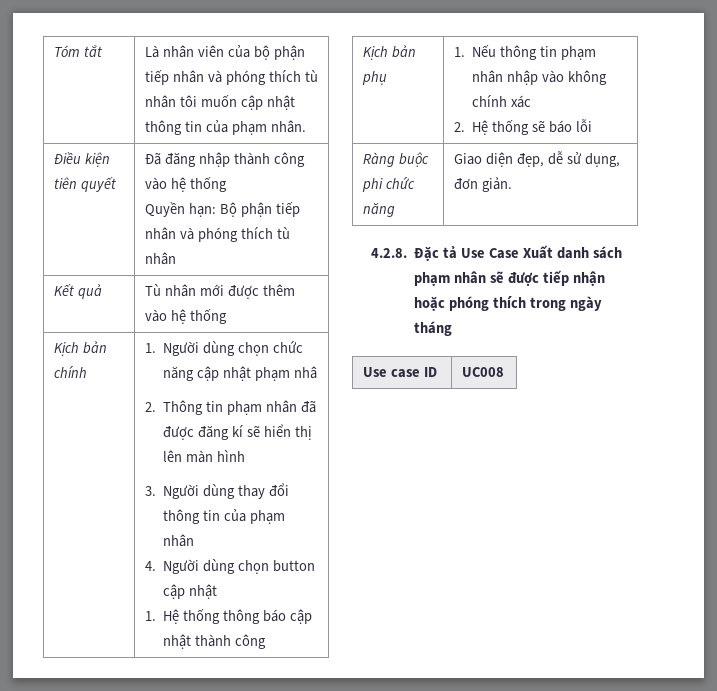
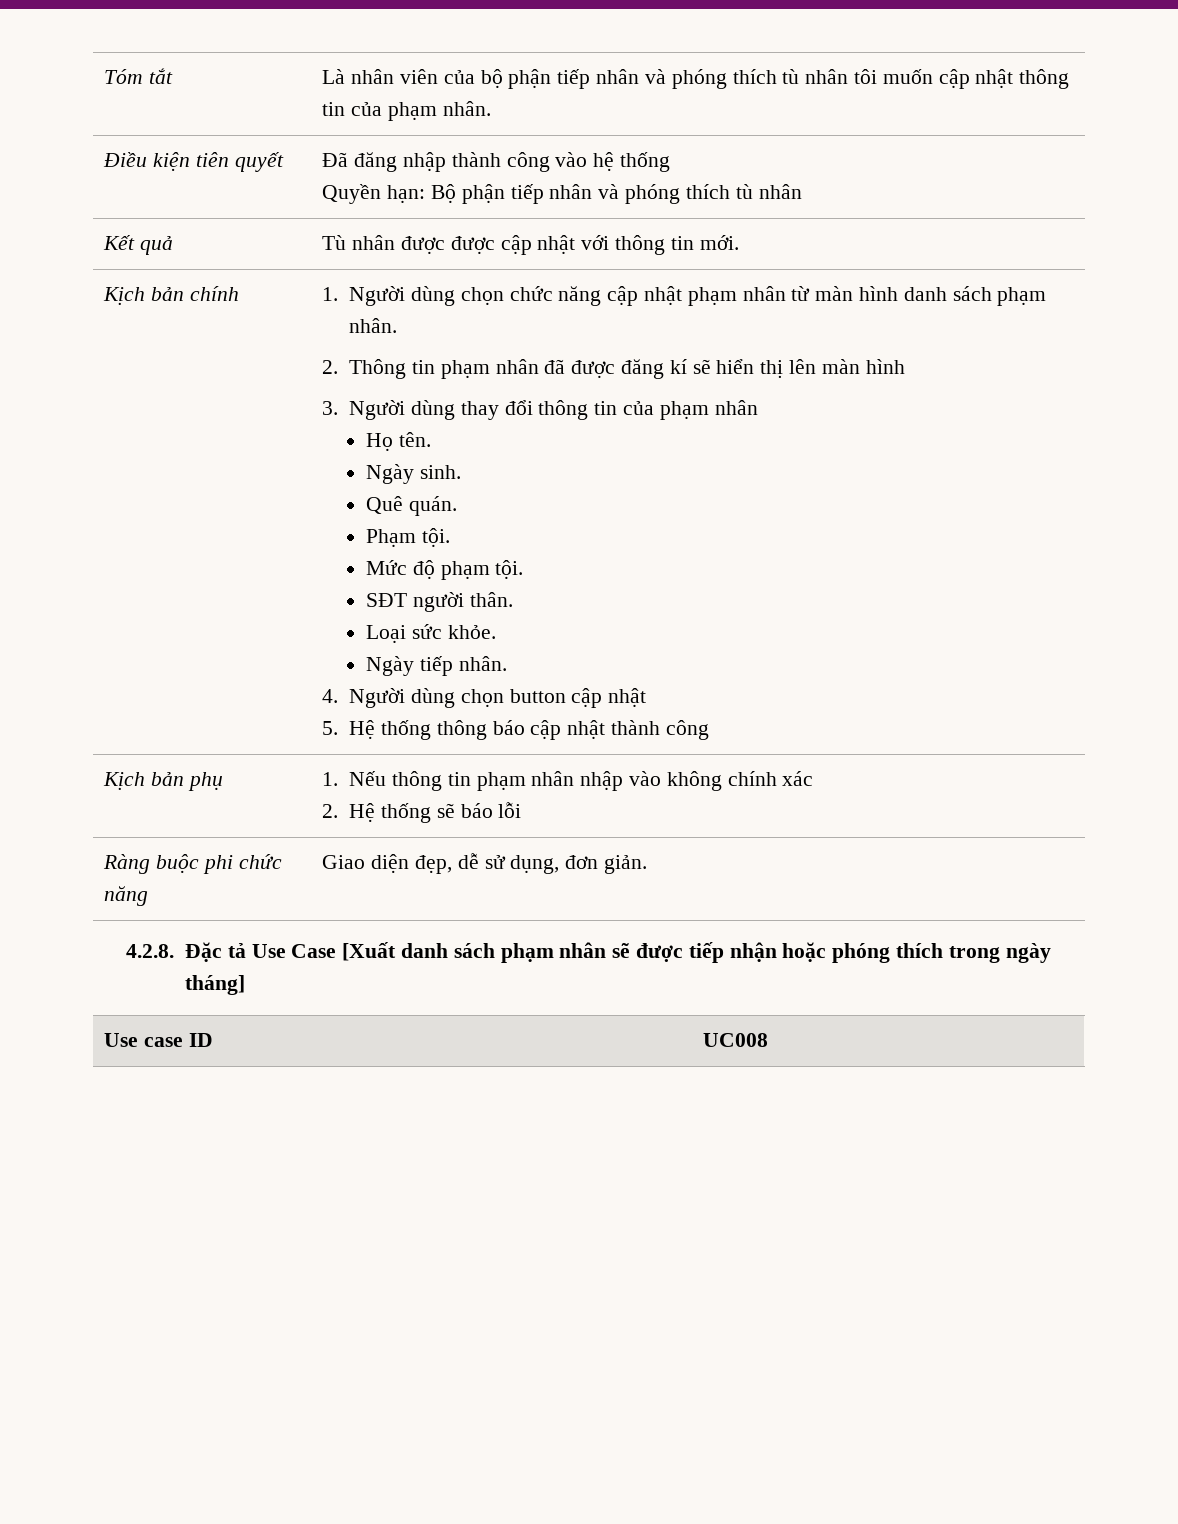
[199,284,295,299] [145,309,227,324] mới được thêm vào hệ thống -> [401,235,739,255] được được cập nhật với thông tin mới.
[293,366,317,379] nhâ -> [742,286,1047,306] [349,318,398,333] nhân từ màn hình danh sách phạm nhân.
(195, 540) none -> [366,432,431,451] [366,464,461,484] [366,496,457,516] [366,528,450,547] [366,560,524,580] [366,592,513,612] [366,624,496,643] [366,656,507,676] // Họ tên. // Ngày sinh. // Quê quán. // Phạm tội. // Mức độ phạm tội. // SĐT người thân. // Loại sức khỏe. // Ngày tiếp nhân.
[145,611,157,621] 1. -> [322,721,339,735] 5.
[522,245,553,259] Xuất -> [342,942,397,961] [Xuất
[414,321,453,336] tháng -> [185,975,246,995] tháng]

